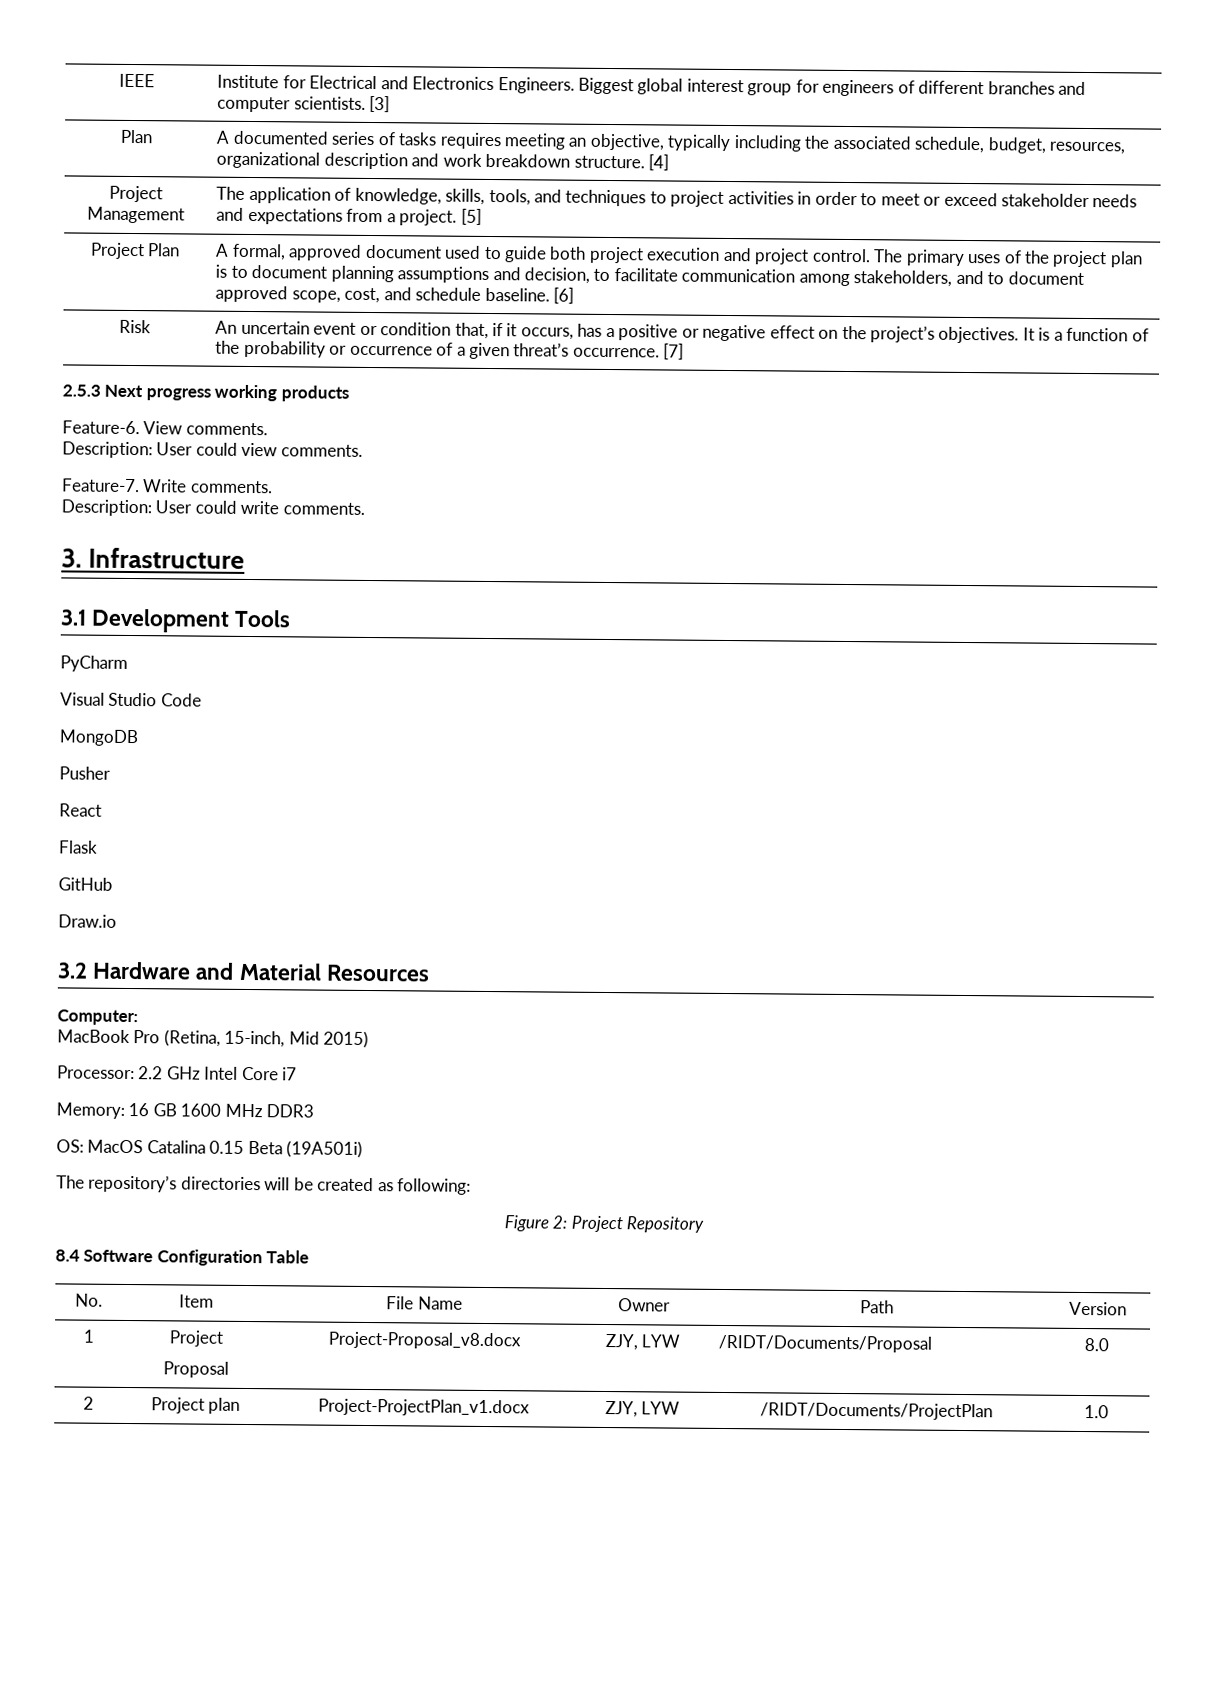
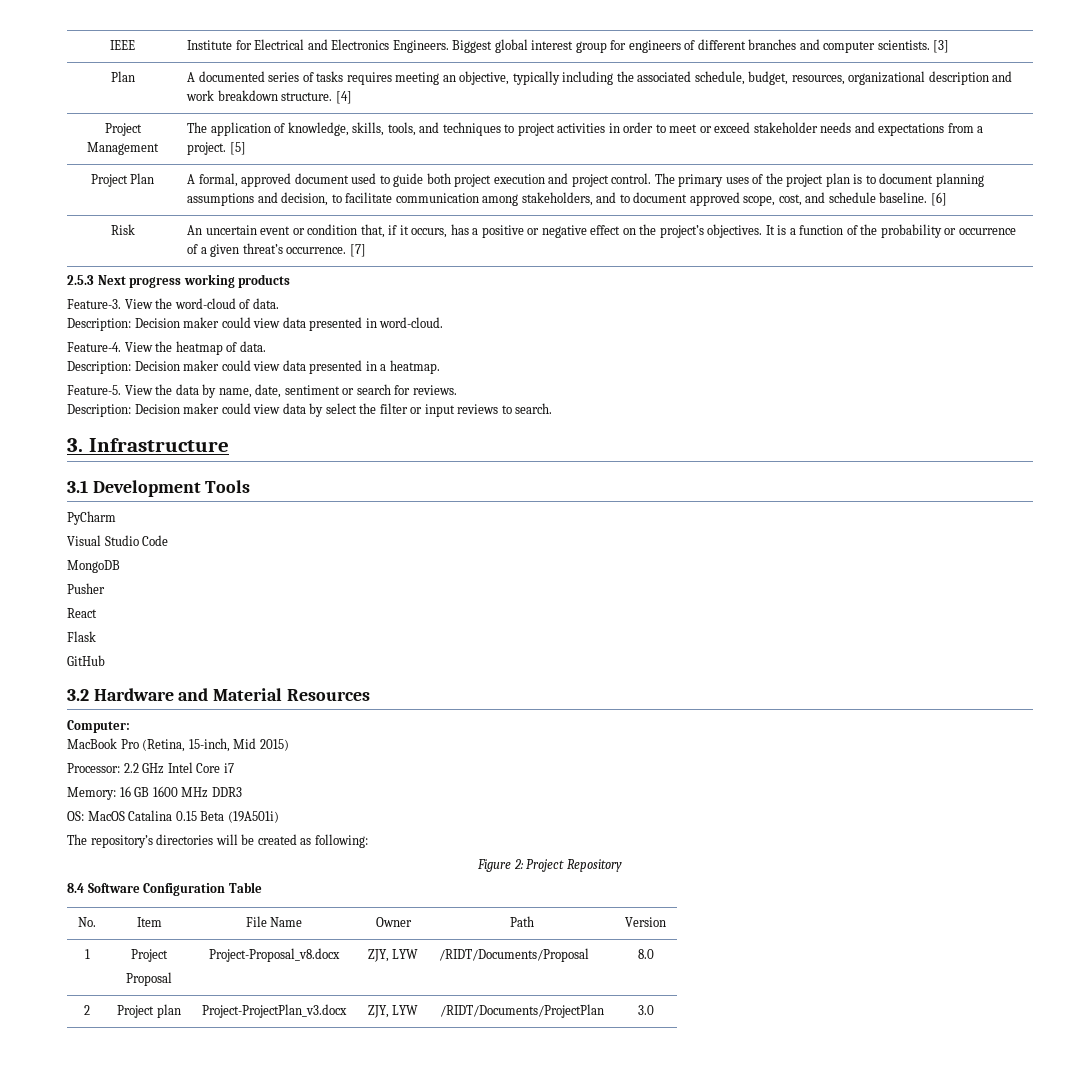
[62,420,268,436] [62,441,363,459] [62,478,273,494] [61,499,365,517] Feature-6. View comments. // Description: User could view comments. // Feature-7. Write comments. // Description: User could write comments. -> [67,298,279,309] [67,317,444,331] [67,341,266,355] [67,360,440,374] [67,384,457,398] [67,403,553,417] Feature-3. View the word-cloud of data. // Description: Decision maker could view data presented in word-cloud. // Feature-4. View the heatmap of data. // Description: Decision maker could view data presented in a heatmap. // Feature-5. View the data by name, date, sentiment or search for reviews. // Description: Decision maker could view data by select the filter or input reviews to search.
[58,914,117,928] // Draw.io -> (105, 660) none
[318,1398,530,1417] Project-ProjectPlan_v1.docx -> [202,1004,347,1018] Project-ProjectPlan_v3.docx
[1084,1405,1109,1419] 1.0 -> [637,1005,654,1015] 3.0

